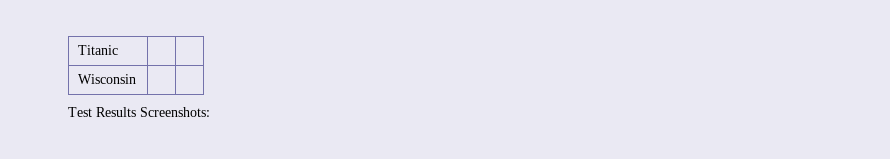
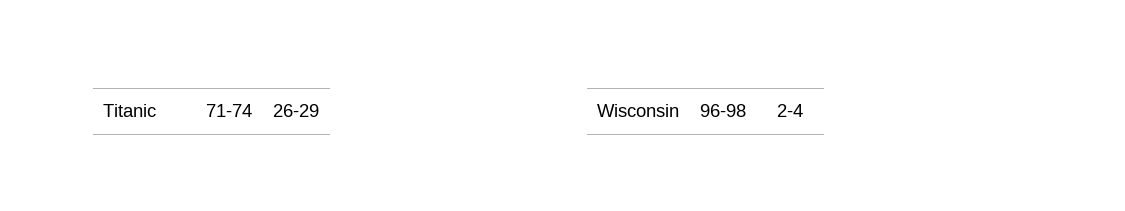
(119, 50) | -> [206,104,252,117] [273,104,319,117] 71-74 | 26-29
[68,107,210,117] | // Test Results Screenshots: -> [700,104,746,117] [777,104,803,117] 96-98 | 2-4

